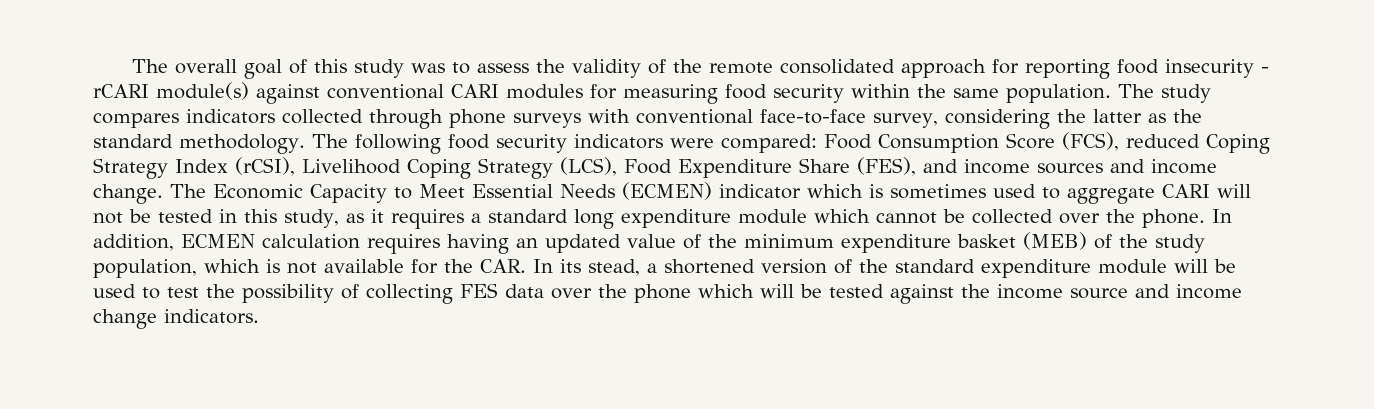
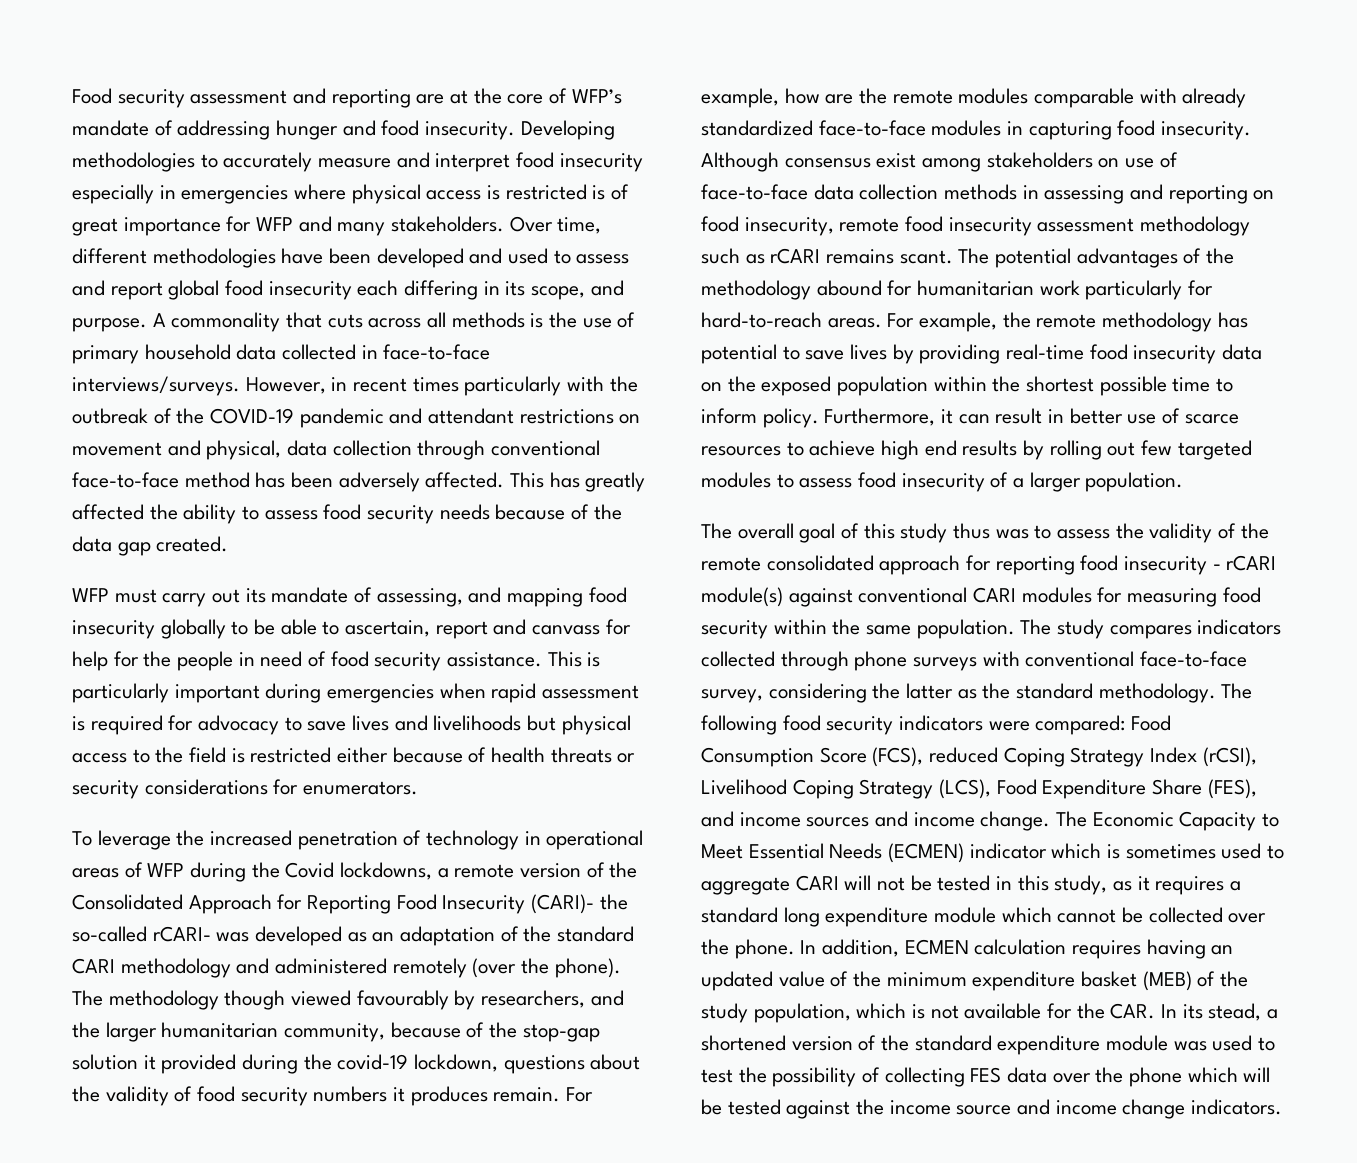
(131, 66) none -> [72,88,622,108] [72,120,615,140] [72,152,643,172] [72,184,630,204] [72,216,602,236] [72,248,630,268] [72,280,624,300] [72,312,636,332] [72,344,491,364] [72,376,638,396] [72,408,641,428] [72,440,601,460] [72,472,646,492] [72,504,622,524] [72,536,229,556] [72,587,627,607] [72,619,631,639] [72,651,601,671] [72,683,640,703] [72,715,631,735] [72,747,636,763] [72,779,419,799] [72,830,644,850] [72,862,638,882] [72,894,628,914] [72,926,635,946] [72,958,621,978] [72,990,624,1010] [72,1022,600,1042] [72,1054,641,1074] [72,1086,594,1106] [701,88,1247,108] [701,120,1252,140] [701,152,1178,172] [701,184,1275,204] [701,216,1251,236] [701,248,1235,268] [701,280,1214,300] [701,312,1248,332] [701,344,1263,364] [701,376,1234,396] [701,408,1239,428] [701,440,1252,460] [701,472,1184,492] Food security assessment and reporting are at the core of WFP’s mandate of addressing hunger and food insecurity. Developing methodologies to accurately measure and interpret food insecurity especially in emergencies where physical access is restricted is of great importance for WFP and many stakeholders. Over time, different methodologies have been developed and used to assess and report global food insecurity each differing in its scope, and purpose. A commonality that cuts across all methods is the use of primary household data collected in face-to-face interviews/surveys. However, in recent times particularly with the outbreak of the COVID-19 pandemic and attendant restrictions on movement and physical, data collection through conventional face-to-face method has been adversely affected. This has greatly affected the ability to assess food security needs because of the data gap created. // WFP must carry out its mandate of assessing, and mapping food insecurity globally to be able to ascertain, report and canvass for help for the people in need of food security assistance. This is particularly important during emergencies when rapid assessment is required for advocacy to save lives and livelihoods but physical access to the field is restricted either because of health threats or security considerations for enumerators. // To leverage the increased penetration of technology in operational areas of WFP during the Covid lockdowns, a remote version of the Consolidated Approach for Reporting Food Insecurity (CARI)- the so-called rCARI- was developed as an adaptation of the standard CARI methodology and administered remotely (over the phone). The methodology though viewed favourably by researchers, and the larger humanitarian community, because of the stop-gap solution it provided during the covid-19 lockdown, questions about the validity of food security numbers it produces remain. For example, how are the remote modules comparable with already standardized face-to-face modules in capturing food insecurity. Although consensus exist among stakeholders on use of face-to-face data collection methods in assessing and reporting on food insecurity, remote food insecurity assessment methodology such as rCARI remains scant. The potential advantages of the methodology abound for humanitarian work particularly for hard-to-reach areas. For example, the remote methodology has potential to save lives by providing real-time food insecurity data on the exposed population within the shortest possible time to inform policy. Furthermore, it can result in better use of scarce resources to achieve high end results by rolling out few targeted modules to assess food insecurity of a larger population. //
(404, 68) none -> [953,523,991,539] thus
[1174,259,1236,273] will be -> [1173,1041,1207,1051] was

